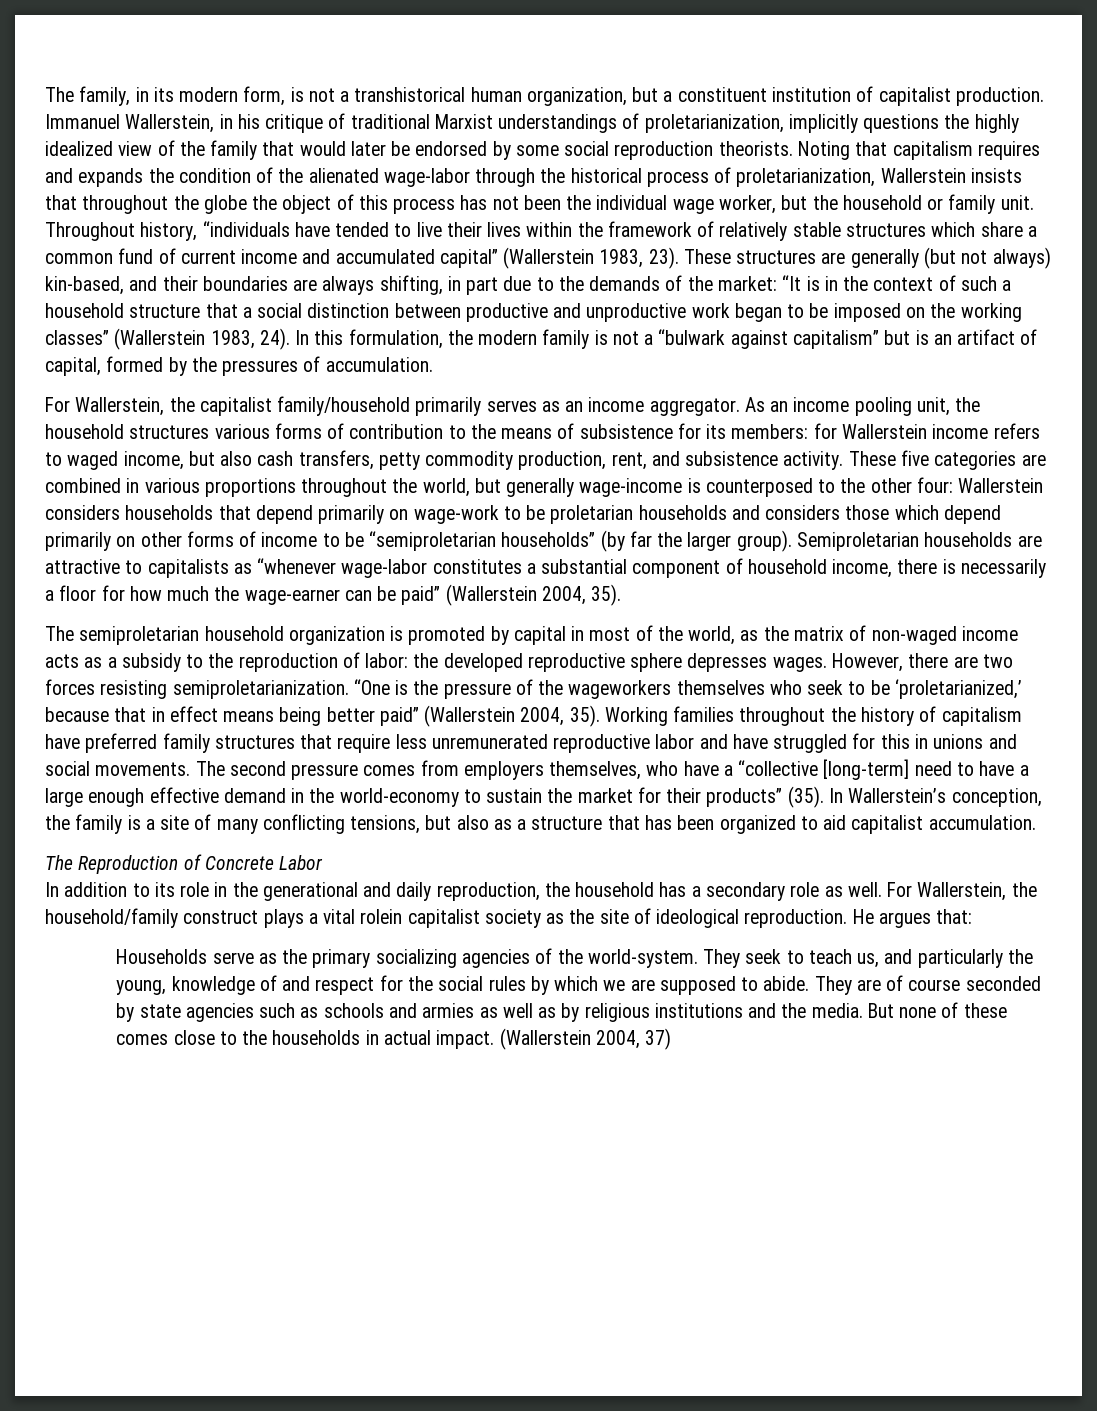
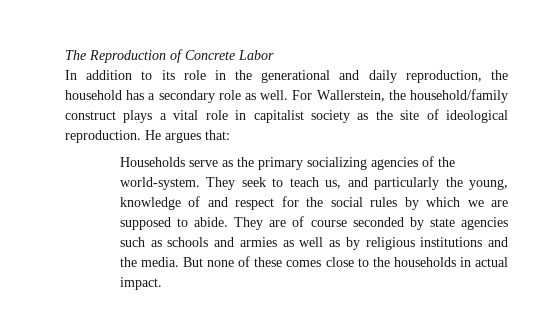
[45,86,1044,106] [45,113,1019,133] [45,140,1040,160] [45,167,1022,187] [45,194,1034,214] [45,221,1037,241] [45,247,1051,269] [45,275,1012,295] [45,303,1022,322] [45,328,1038,350] [45,356,433,376] [45,396,981,416] [45,423,1040,439] [45,450,1046,470] [45,477,1044,497] [45,505,1001,524] [45,530,1042,552] [45,558,1046,578] [45,584,622,606] [45,625,1018,645] [45,652,1013,672] [45,679,1022,699] [45,705,1022,727] [45,733,1017,753] [45,759,1029,780] [45,786,1042,808] [45,814,1036,834] [45,855,73,870] The family, in its modern form, is not a transhistorical human organization, but a constituent institution of capitalist production. Immanuel Wallerstein, in his critique of traditional Marxist understandings of proletarianization, implicitly questions the highly idealized view of the family that would later be endorsed by some social reproduction theorists. Noting that capitalism requires and expands the condition of the alienated wage-labor through the historical process of proletarianization, Wallerstein insists that throughout the globe the object of this process has not been the individual wage worker, but the household or family unit. Throughout history, “individuals have tended to live their lives within the framework of relatively stable structures which share a common fund of current income and accumulated capital” (Wallerstein 1983, 23). These structures are generally (but not always) kin-based, and their boundaries are always shifting, in part due to the demands of the market: “It is in the context of such a household structure that a social distinction between productive and unproductive work began to be imposed on the working classes” (Wallerstein 1983, 24). In this formulation, the modern family is not a “bulwark against capitalism” but is an artifact of capital, formed by the pressures of accumulation. // For Wallerstein, the capitalist family/household primarily serves as an income aggregator. As an income pooling unit, the household structures various forms of contribution to the means of subsistence for its members: for Wallerstein income refers to waged income, but also cash transfers, petty commodity production, rent, and subsistence activity. These five categories are combined in various proportions throughout the world, but generally wage-income is counterposed to the other four: Wallerstein considers households that depend primarily on wage-work to be proletarian households and considers those which depend primarily on other forms of income to be “semiproletarian households” (by far the larger group). Semiproletarian households are attractive to capitalists as “whenever wage-labor constitutes a substantial component of household income, there is necessarily a floor for how much the wage-earner can be paid” (Wallerstein 2004, 35). // The semiproletarian household organization is promoted by capital in most of the world, as the matrix of non-waged income acts as a subsidy to the reproduction of labor: the developed reproductive sphere depresses wages. However, there are two forces resisting semiproletarianization. “One is the pressure of the wageworkers themselves who seek to be ‘proletarianized,’ because that in effect means being better paid” (Wallerstein 2004, 35). Working families throughout the history of capitalism have preferred family structures that require less unremunerated reproductive labor and have struggled for this in unions and social movements. The second pressure comes from employers themselves, who have a “collective [long-term] need to have a large enough effective demand in the world-economy to sustain the market for their products” (35). In Wallerstein’s conception, the family is a site of many conflicting tensions, but also as a structure that has been organized to aid capitalist accumulation. // The -> [65,50,86,60] The
[360,909,403,924] rolein -> [205,110,247,120] role in
[499,1028,672,1050] (Wallerstein 2004, 37) -> (162, 283) none

